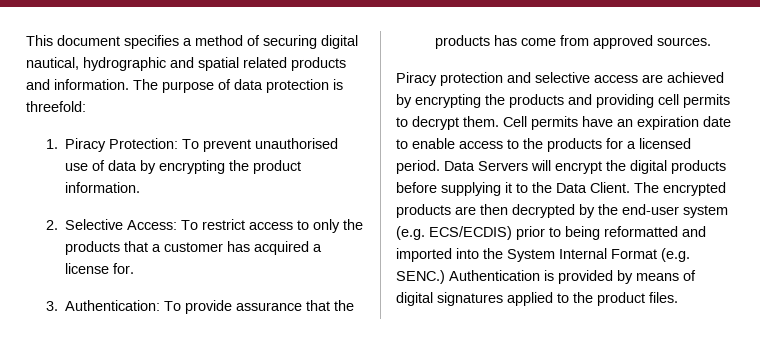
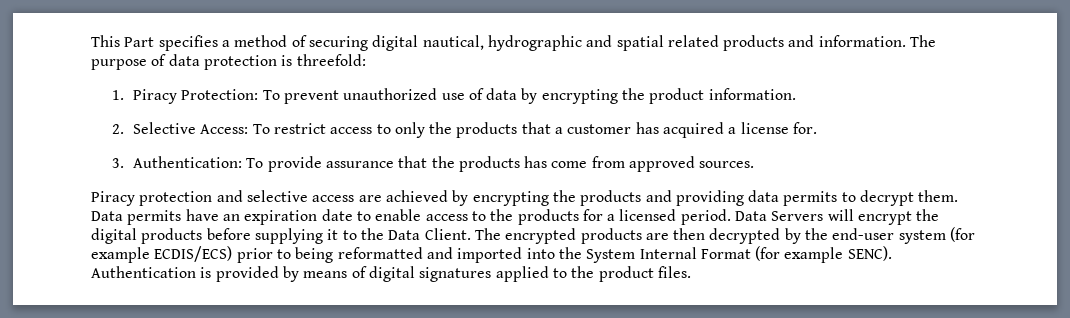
[57,35,120,46] document -> [124,37,155,47] Part
[255,138,339,149] unauthorised -> [343,88,438,100] unauthorized
[658,94,679,105] cell -> [748,190,780,202] data
[503,116,527,127] Cell -> [91,211,123,221] Data
[396,226,512,240] (e.g. ECS/ECDIS) -> [950,227,976,242] [91,246,233,263] (for example ECDIS/ECS)
[661,248,690,262] [396,270,445,284] (e.g. SENC.) -> [755,246,892,263] (for example SENC).

